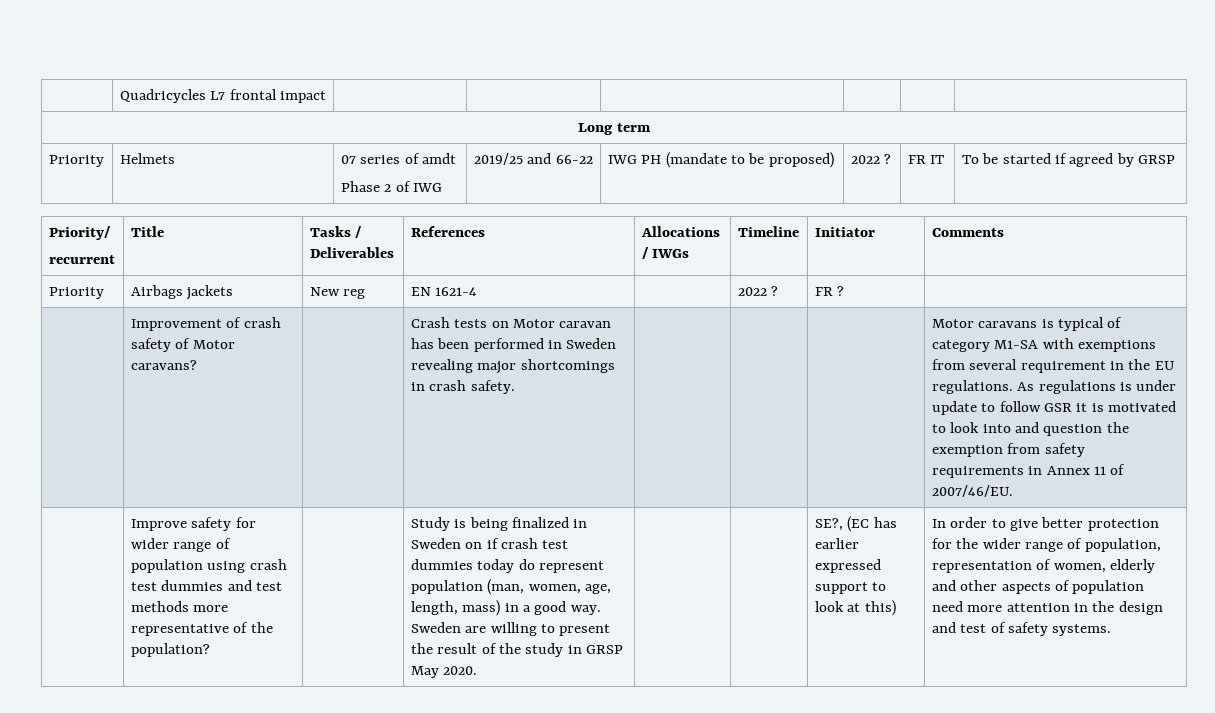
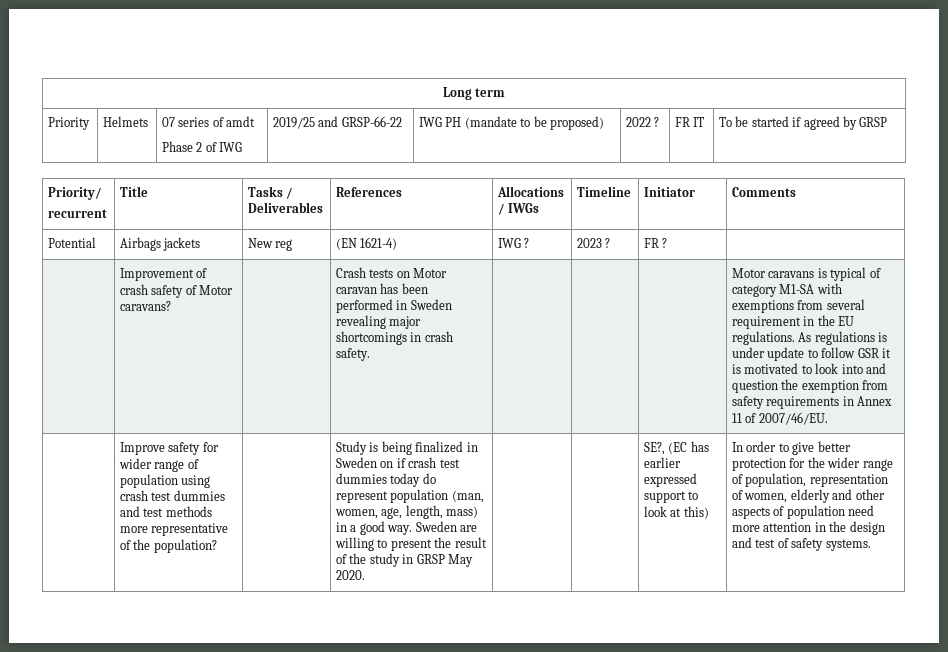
[119,89,326,103] | Quadricycles L7 frontal impact | | | | | | // -> (442, 93) none
[555,155,593,164] 66-22 -> [341,116,402,127] GRSP-66-22
[48,287,104,299] Priority -> [48,237,97,248] Potential
[410,287,478,296] [737,287,767,296] EN 1621-4 | | 2022 -> [336,237,398,250] [498,238,530,248] [577,238,603,248] (EN 1621-4) | IWG ? | 2023

